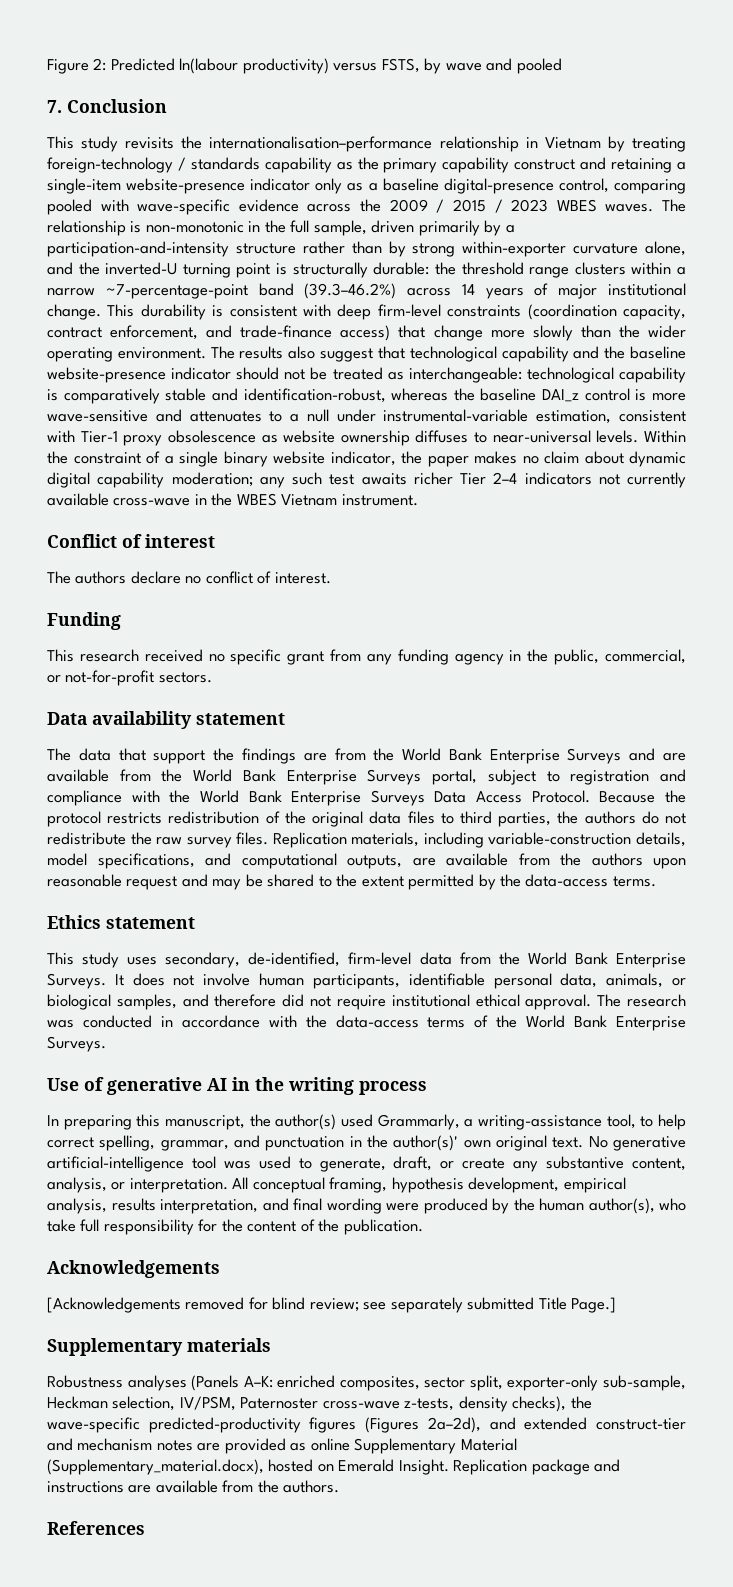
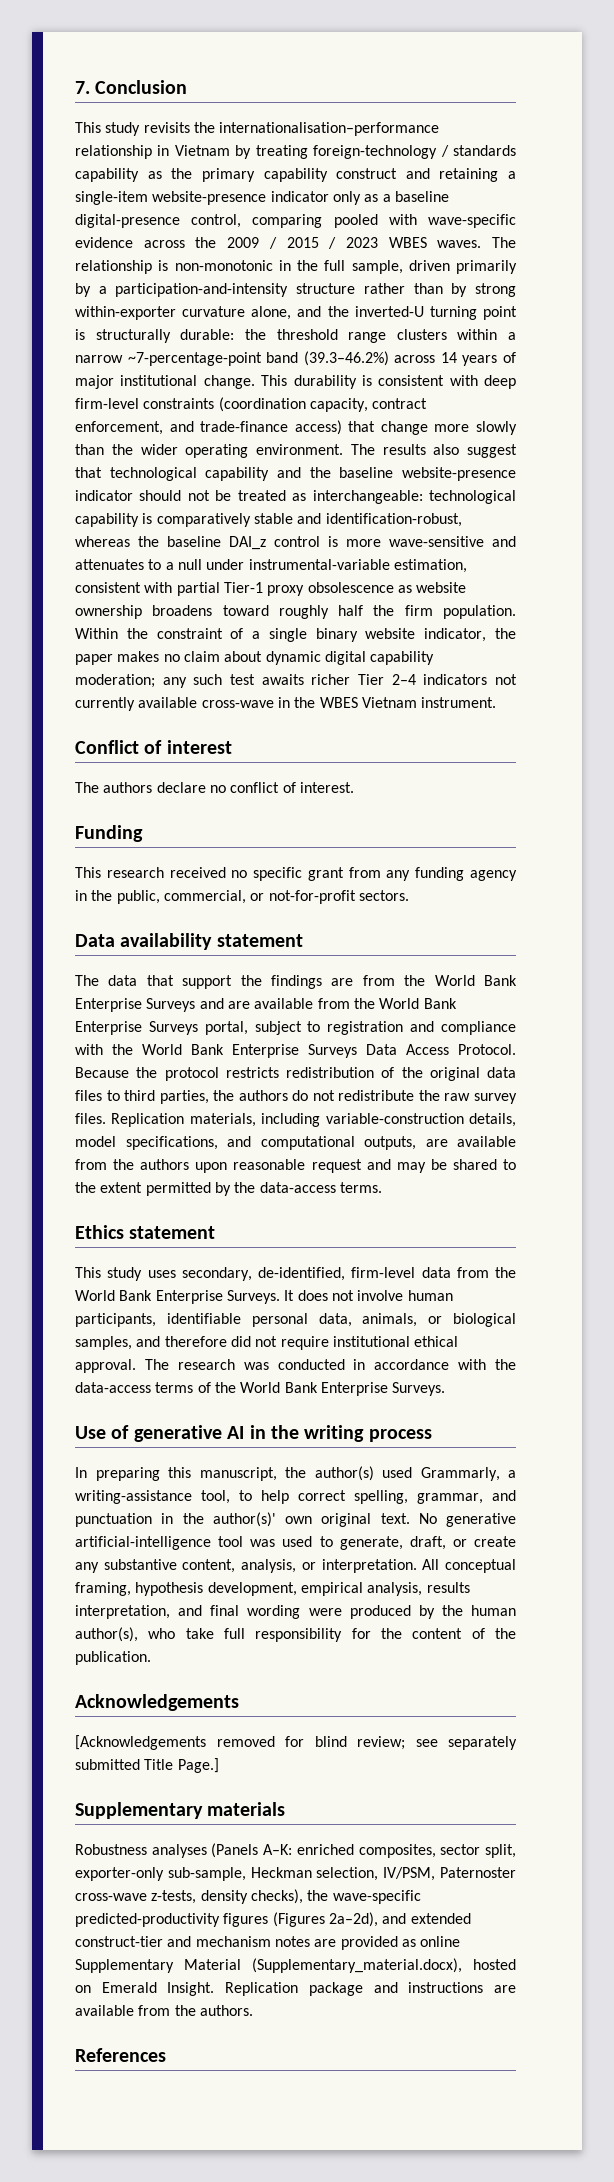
[47,58,562,74] Figure 2: Predicted ln(labour productivity) versus FSTS, by wave and pooled // -> (75, 87) none
(75, 436) none -> [176,582,220,596] partial
[415,430,639,443] diffuses to near-universal levels. -> [152,605,516,619] broadens toward roughly half the firm population.

